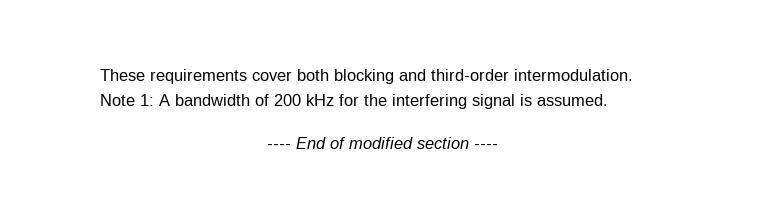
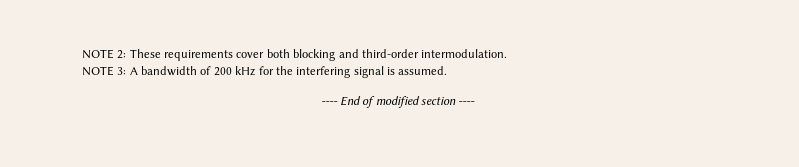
(100, 75) none -> [81,49,127,59] NOTE 2:
[100,94,155,106] Note 1: -> [81,66,127,76] NOTE 3:

